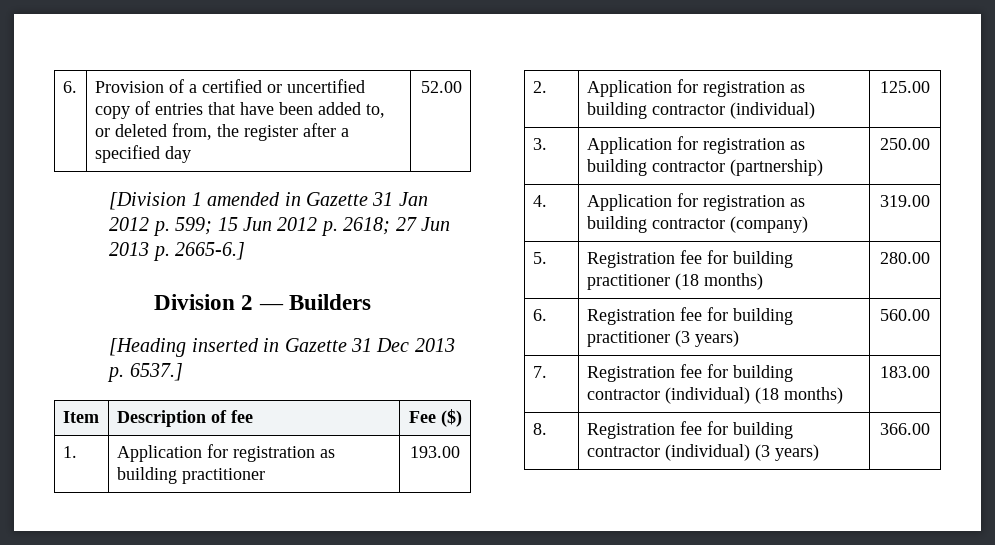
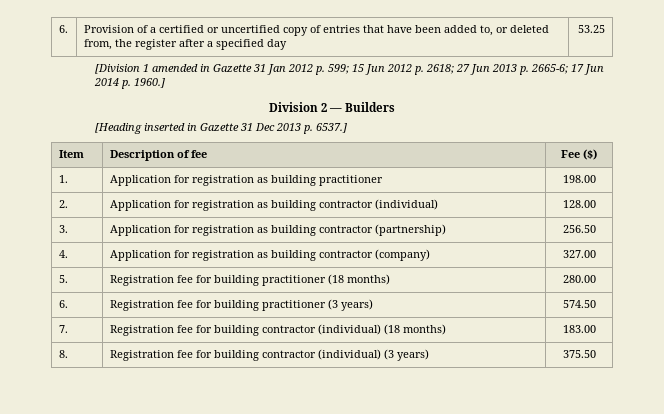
[421,81,463,93] 52.00 -> [578,25,606,33] 53.25
[175,242,246,260] 2665-6.] -> [530,64,604,75] [93,78,165,89] 2665-6; 17 Jun 2014 p. 1960.]
[410,446,460,458] 193.00 -> [562,175,596,183] 198.00
[880,81,930,93] 125.00 -> [562,200,596,208] 128.00
[880,138,930,150] 250.00 -> [562,225,596,233] 256.50
[880,195,930,207] 319.00 -> [562,250,596,258] 327.00
[880,309,930,321] 560.00 -> [562,300,596,308] 574.50
[880,423,930,435] 366.00 -> [562,350,596,358] 375.50

